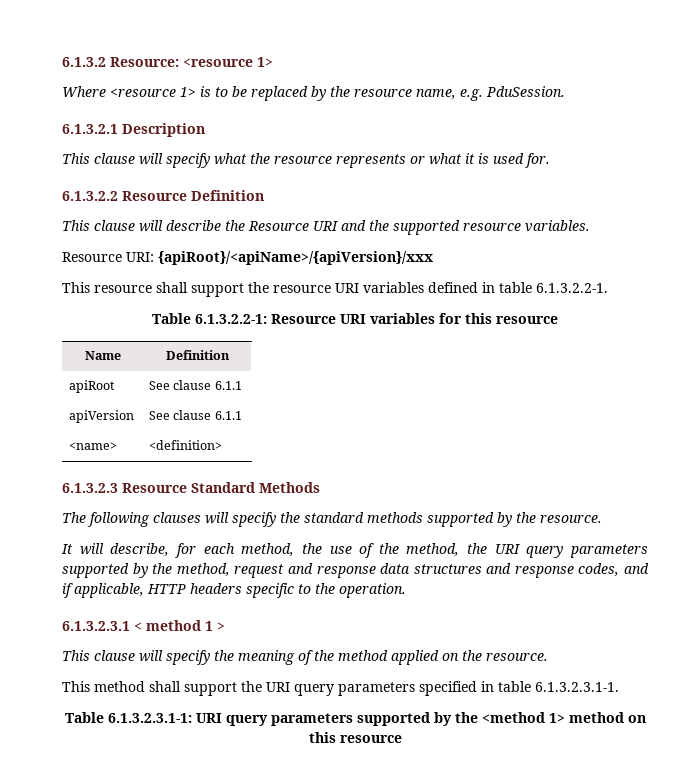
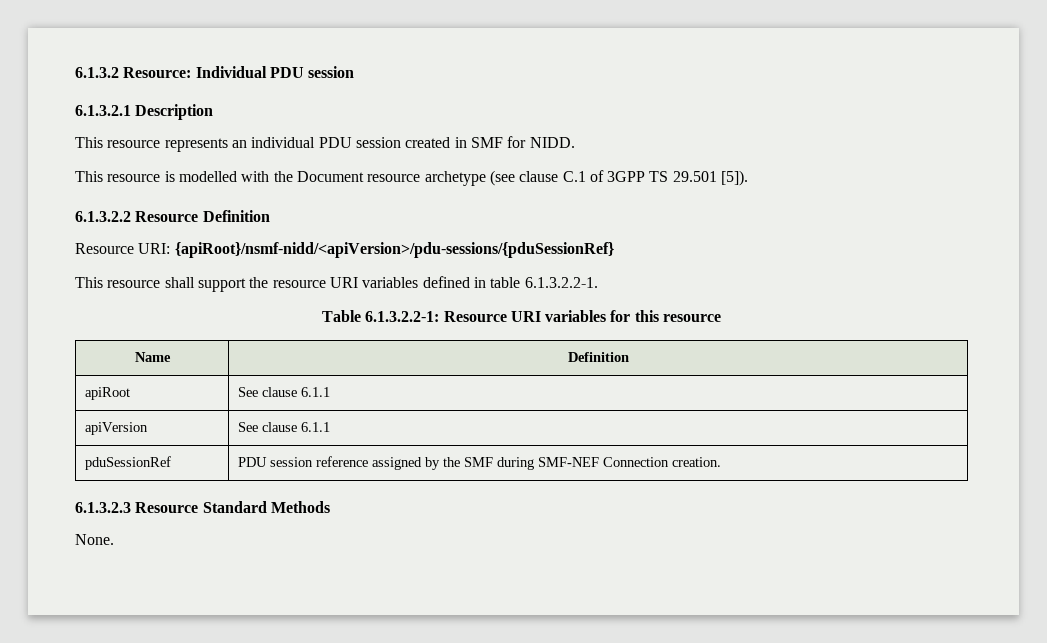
[183,57,273,67] [62,86,565,101] [62,123,205,137] [62,153,550,168] [62,190,264,201] [62,220,590,235] <resource 1> // Where <resource 1> is to be replaced by the resource name, e.g. PduSession. // 6.1.3.2.1 Description // This clause will specify what the resource represents or what it is used for. // 6.1.3.2.2 Resource Definition // This clause will describe the Resource URI and the supported resource variables. -> [195,66,355,78] [75,104,214,120] [75,136,575,152] [75,170,749,186] [75,210,270,222] Individual PDU session // 6.1.3.2.1 Description // This resource represents an individual PDU session created in SMF for NIDD. // This resource is modelled with the Document resource archetype (see clause C.1 of 3GPP TS 29.501 [5]). // 6.1.3.2.2 Resource Definition
[158,251,433,265] {apiRoot}/<apiName>/{apiVersion}/xxx -> [174,242,614,258] {apiRoot}/nsmf-nidd/<apiVersion>/pdu-sessions/{pduSessionRef}
[69,442,118,450] [149,440,223,450] [62,482,320,493] [62,512,602,527] [61,543,649,558] [62,563,649,578] [62,583,406,598] [62,620,225,631] [62,650,548,665] [62,681,619,696] [64,712,646,726] [308,732,402,743] <name> | <definition> // 6.1.3.2.3 Resource Standard Methods // The following clauses will specify the standard methods supported by the resource. // It will describe, for each method, the use of the method, the URI query parameters supported by the method, request and response data structures and response codes, and if applicable, HTTP headers specific to the operation. // 6.1.3.2.3.1 < method 1 > // This clause will specify the meaning of the method applied on the resource. // This method shall support the URI query parameters specified in table 6.1.3.2.3.1-1. // Table 6.1.3.2.3.1-1: URI query parameters supported by the <method 1> method on this resource -> [85,456,172,470] [238,456,722,470] [75,501,330,513] [75,534,114,545] pduSessionRef | PDU session reference assigned by the SMF during SMF-NEF Connection creation. // 6.1.3.2.3 Resource Standard Methods // None.

